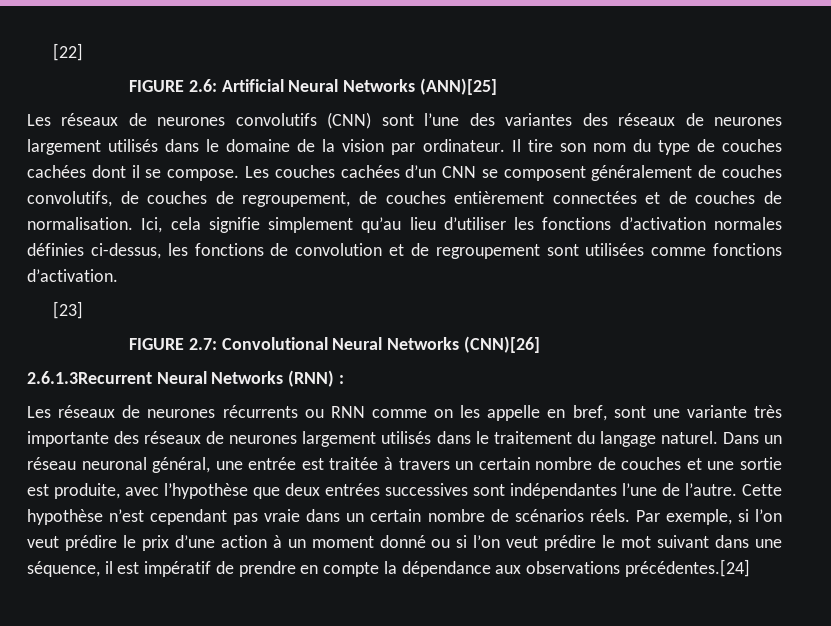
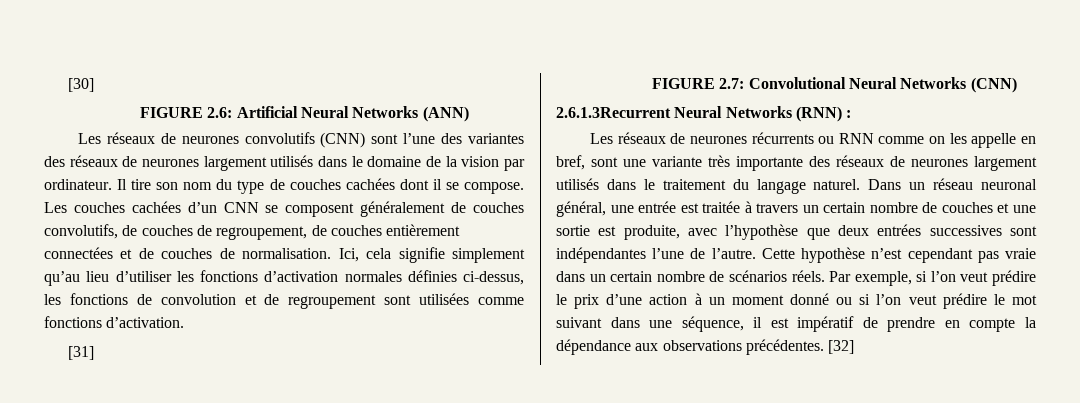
[52,43,83,61] [22] -> [68,78,95,92] [30]
[419,78,497,95] (ANN)[25] -> [422,106,469,122] (ANN)
[52,301,83,319] [23] -> [68,346,95,360] [31]
[463,336,540,353] (CNN)[26] -> [970,77,1017,93] (CNN)
[624,559,750,577] précédentes.[24] -> [745,339,855,355] précédentes. [32]

